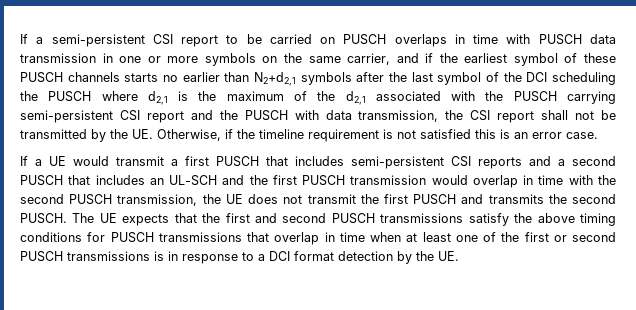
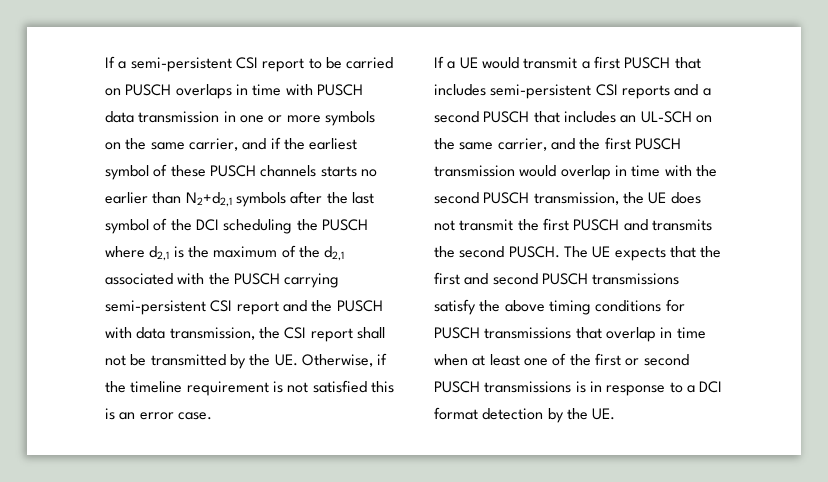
(218, 180) none -> [695,115,712,123] [434,138,547,151] on the same carrier,

